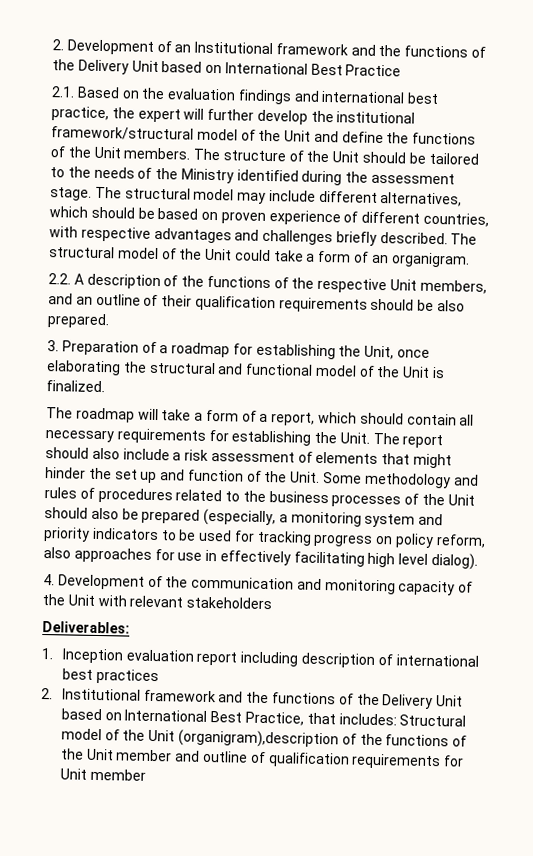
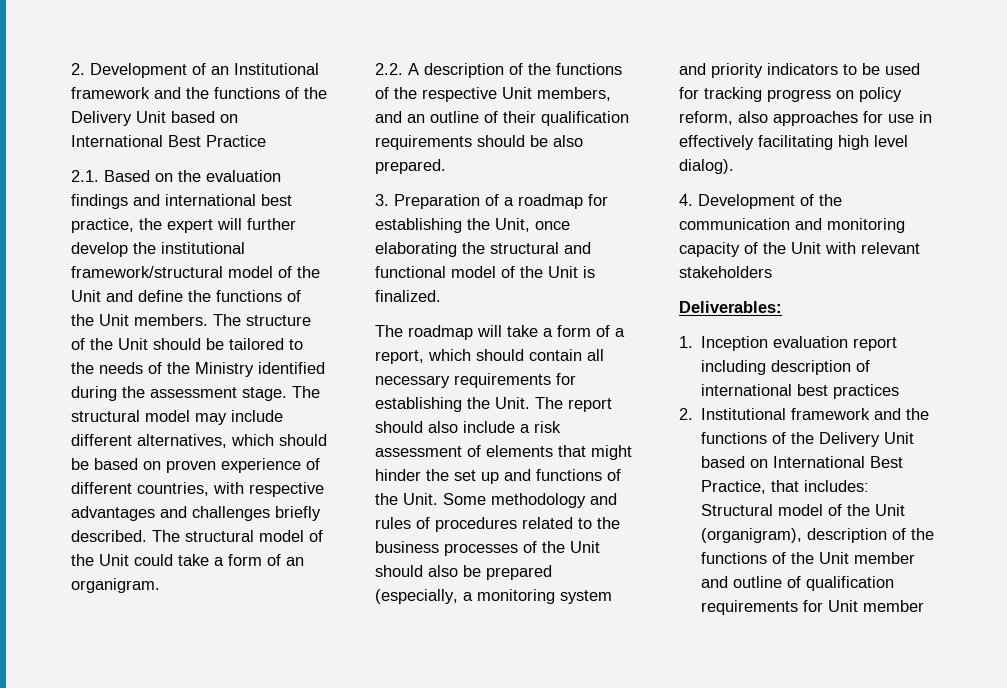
[187,469,244,482] function -> [536,469,602,481] functions
[177,729,339,749] (organigram),description -> [701,528,888,543] (organigram), description

